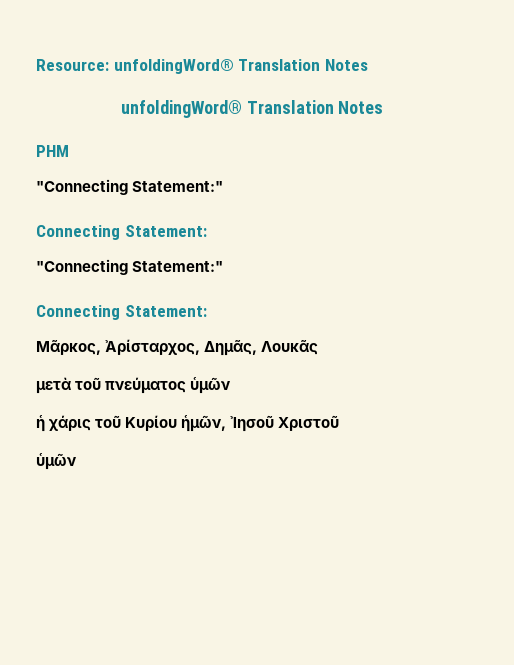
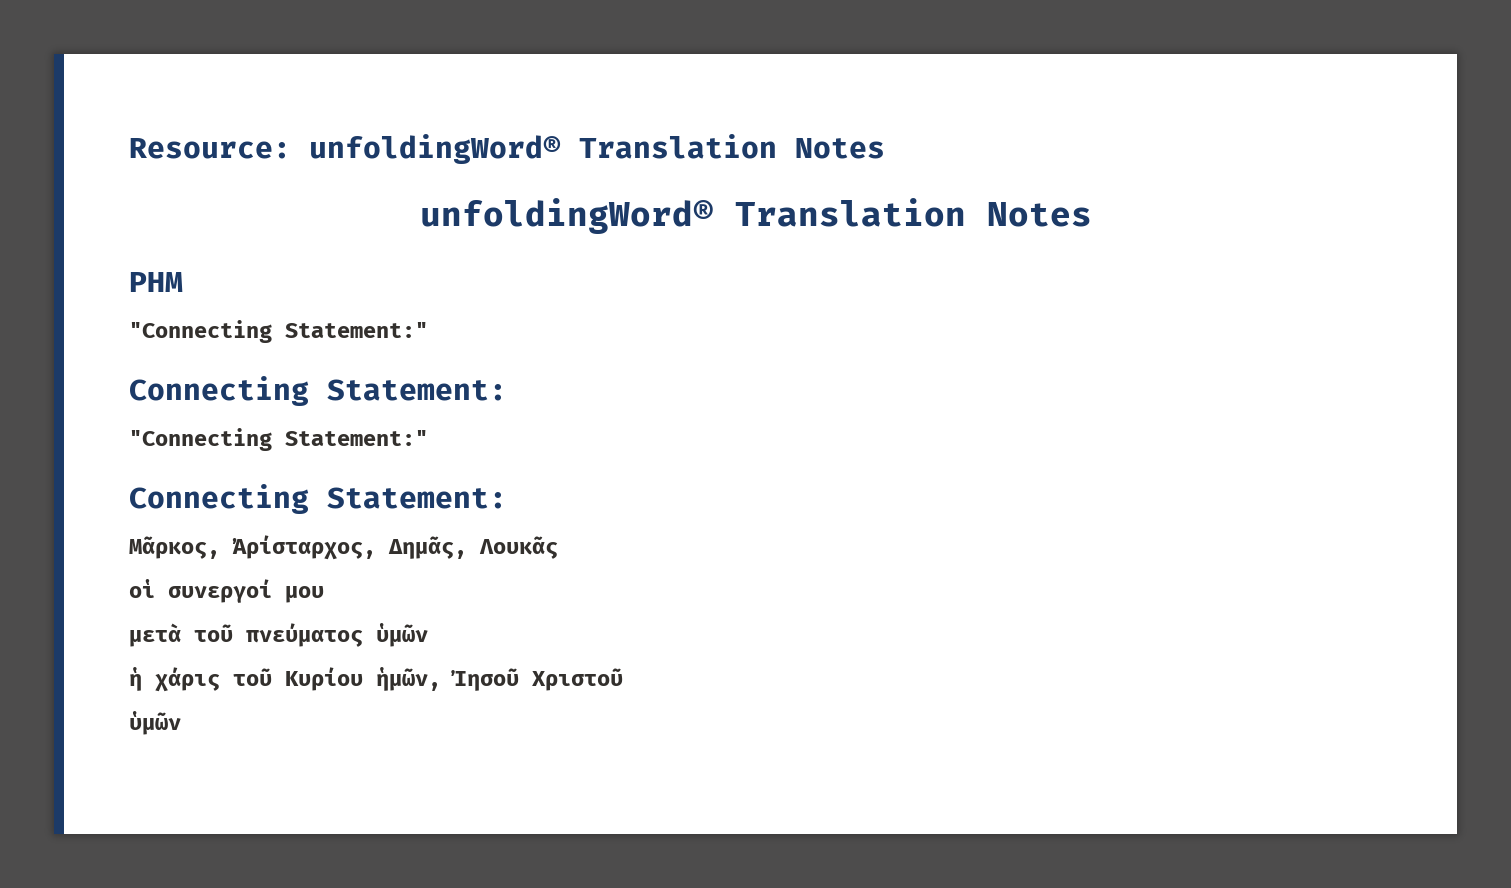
(319, 347) none -> [129,579,324,603] // οἱ συνεργοί μου

